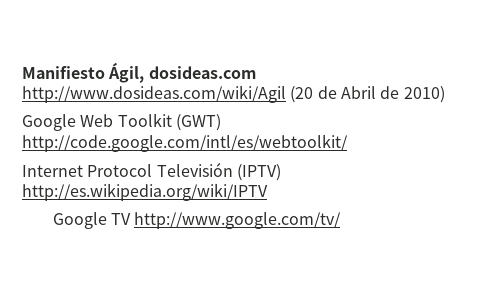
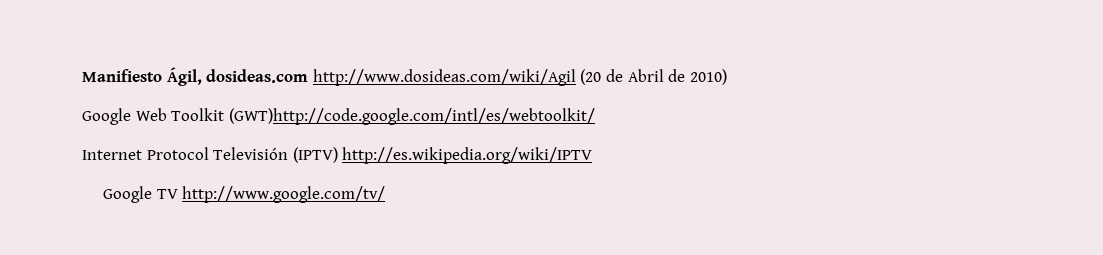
[175,114,221,131] [22,134,348,152] (GWT) http://code.google.com/intl/es/webtoolkit/ -> [228,108,595,125] (GWT)http://code.google.com/intl/es/webtoolkit/

